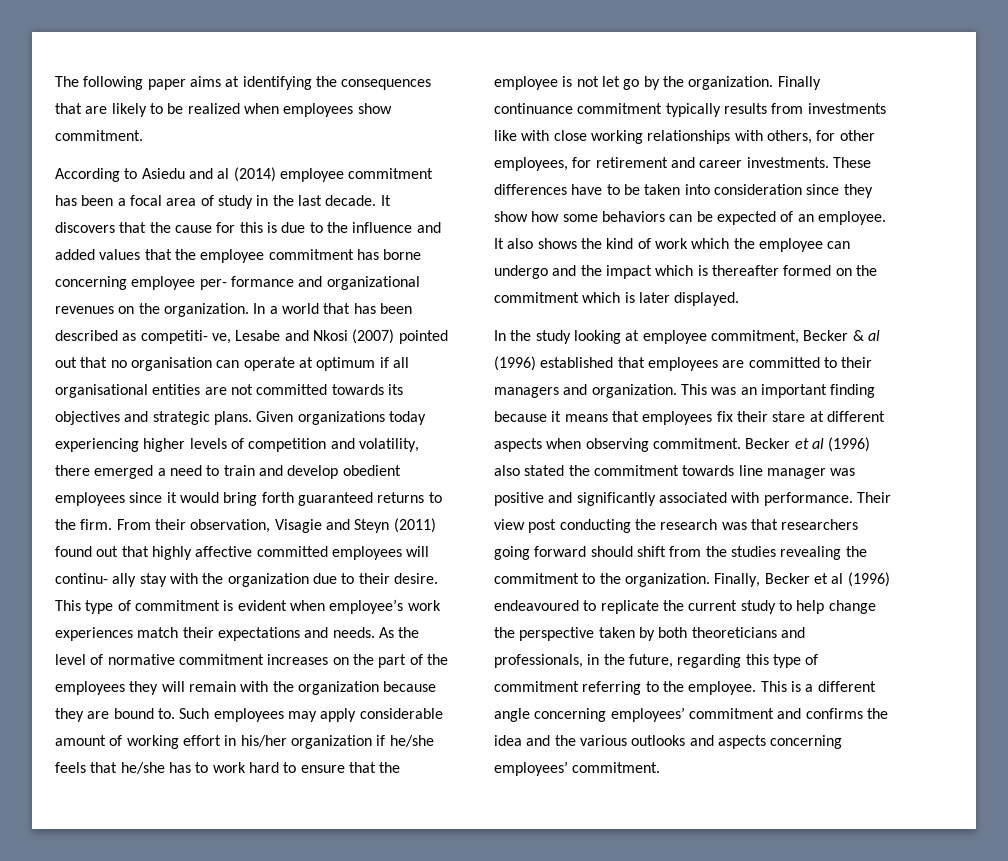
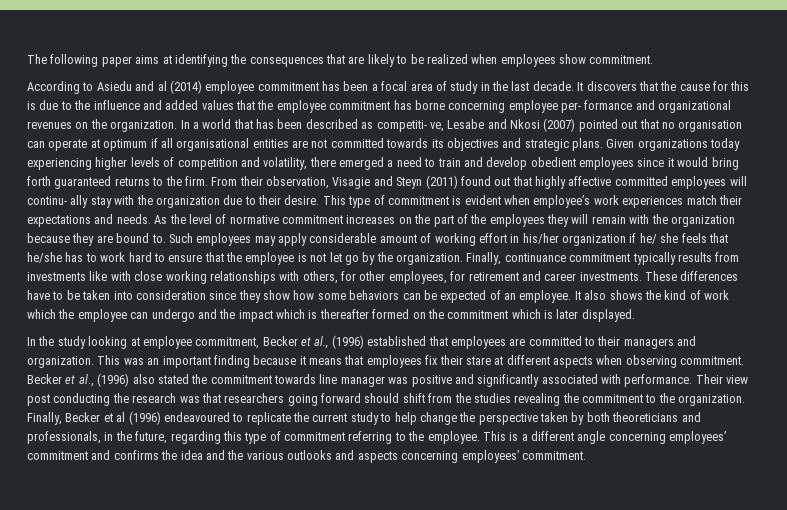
[389,735,434,747] he/she -> [639,233,679,244] he/ she
[777,76,821,90] Finally -> [466,252,502,265] Finally,
[852,330,880,341] & al -> [301,336,329,349] et al.,
[811,438,824,449] al -> [78,374,94,387] al.,

